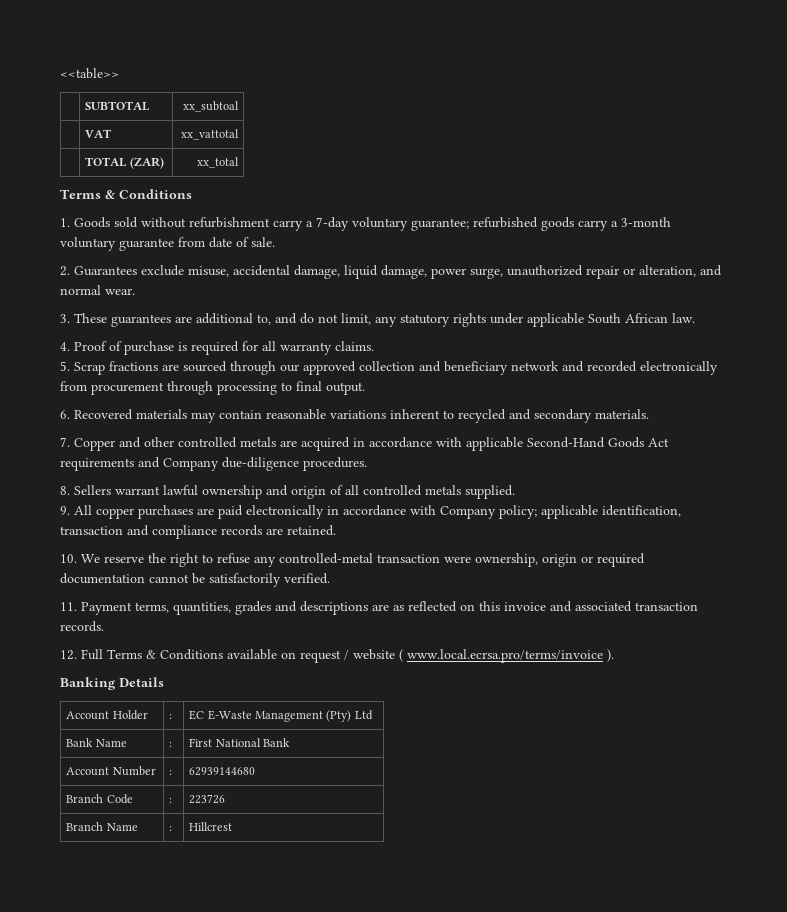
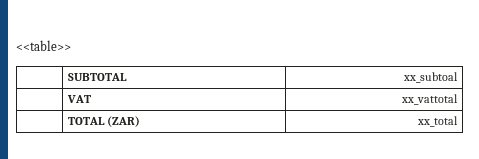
[60,189,192,199] [60,217,671,231] [60,237,275,251] [60,265,722,279] [60,285,135,295] [60,313,695,327] [60,341,374,355] [60,361,718,375] [60,381,365,395] [60,409,649,423] [60,437,669,451] [60,457,367,471] [60,485,515,499] [60,505,681,519] [60,525,336,539] [60,553,645,567] [60,573,330,587] [60,601,698,615] [60,621,104,632] [60,649,614,663] [60,677,164,690] [66,710,148,720] [169,714,173,719] [189,710,373,722] [66,738,127,747] [169,742,173,747] [189,738,291,747] [66,766,156,776] [169,770,173,775] [189,767,256,776] [66,794,133,804] [169,798,173,803] [189,794,226,804] [66,822,138,831] [169,826,173,831] [189,822,233,831] // Terms & Conditions // 1. Goods sold without refurbishment carry a 7-day voluntary guarantee; refurbished goods carry a 3-month voluntary guarantee from date of sale. // 2. Guarantees exclude misuse, accidental damage, liquid damage, power surge, unauthorized repair or alteration, and normal wear. // 3. These guarantees are additional to, and do not limit, any statutory rights under applicable South African law. // 4. Proof of purchase is required for all warranty claims. // 5. Scrap fractions are sourced through our approved collection and beneficiary network and recorded electronically from procurement through processing to final output. // 6. Recovered materials may contain reasonable variations inherent to recycled and secondary materials. // 7. Copper and other controlled metals are acquired in accordance with applicable Second-Hand Goods Act requirements and Company due-diligence procedures. // 8. Sellers warrant lawful ownership and origin of all controlled metals supplied. // 9. All copper purchases are paid electronically in accordance with Company policy; applicable identification, transaction and compliance records are retained. // 10. We reserve the right to refuse any controlled-metal transaction were ownership, origin or required documentation cannot be satisfactorily verified. // 11. Payment terms, quantities, grades and descriptions are as reflected on this invoice and associated transaction records. // 12. Full Terms & Conditions available on request / website ( www.local.ecrsa.pro/terms/invoice ). // Banking Details // Account Holder | : | EC E-Waste Management (Pty) Ltd // Bank Name | : | First National Bank // Account Number | : | 62939144680 // Branch Code | : | 223726 // Branch Name | : | Hillcrest -> (459, 121) none

